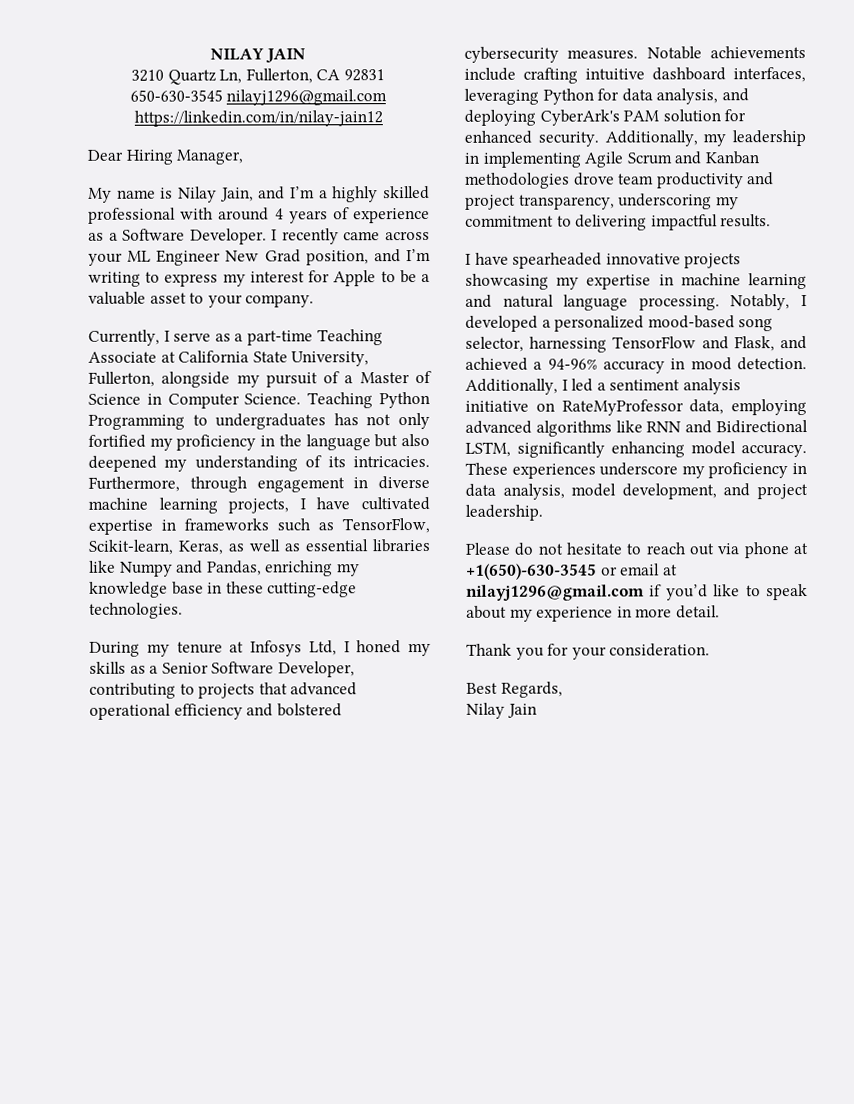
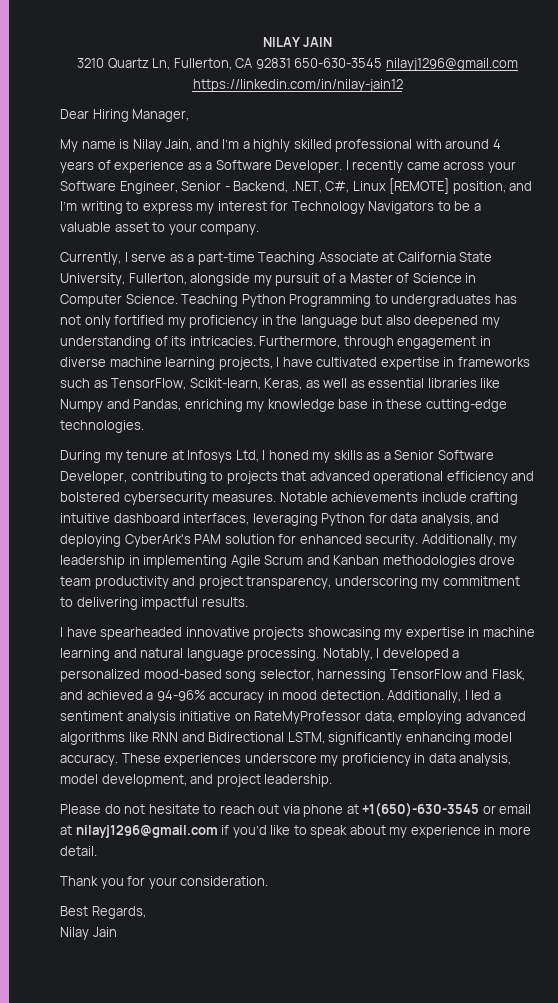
[127,249,301,266] ML Engineer New Grad -> [60,178,450,194] Software Engineer, Senior - Backend, .NET, C#, Linux [REMOTE]
[333,270,377,287] Apple -> [291,201,435,214] Technology Navigators

